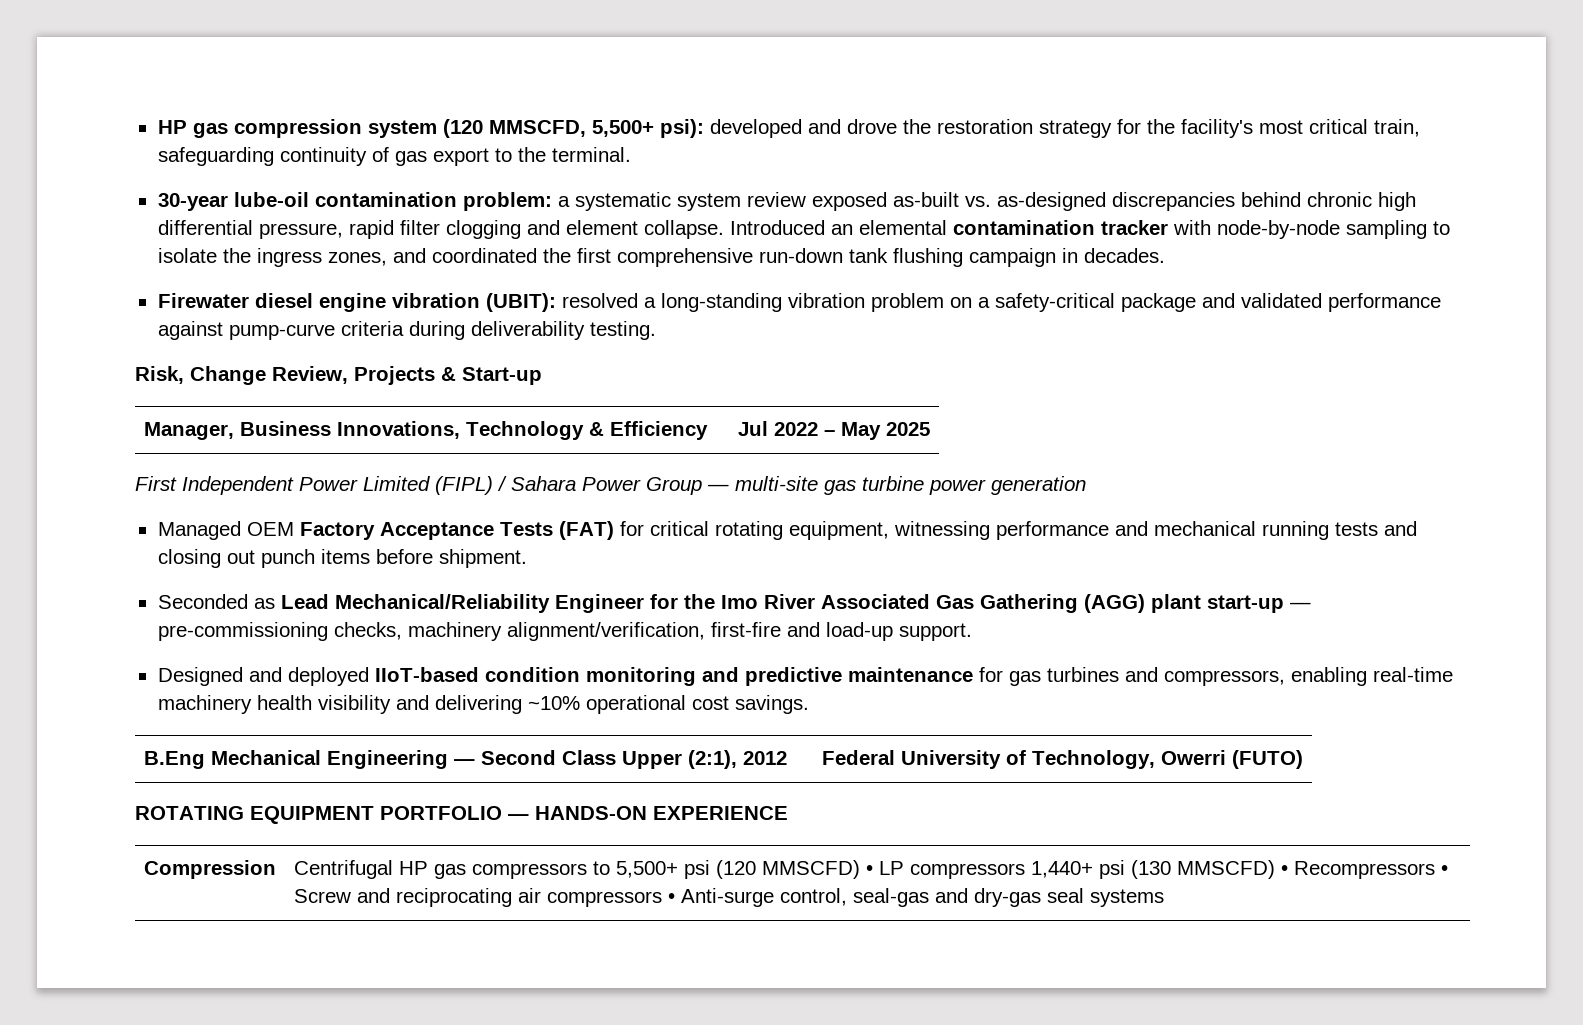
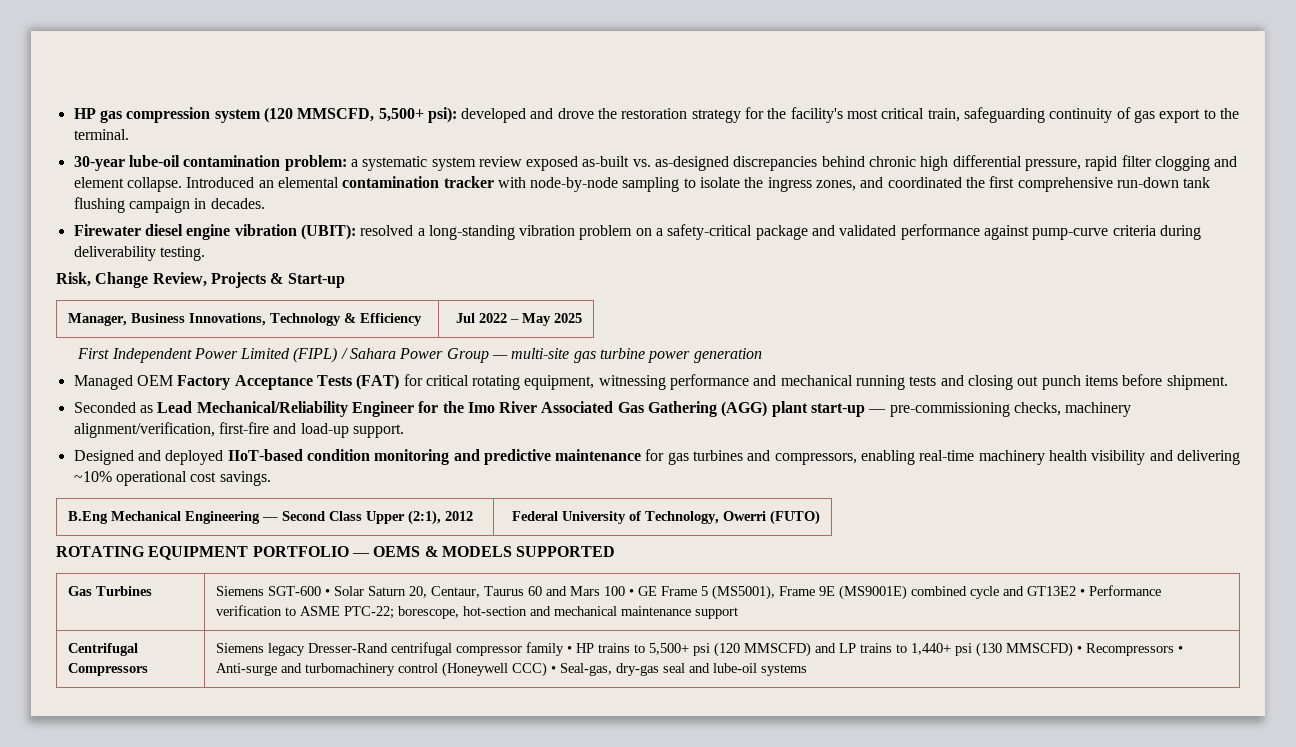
[535,806,788,820] [143,860,276,879] [293,860,587,879] HANDS-ON EXPERIENCE // Compression | Centrifugal HP gas compressors -> [373,546,616,557] [67,586,152,596] [215,585,1161,600] [215,605,738,619] [67,643,138,656] [67,663,148,676] [215,642,630,656] OEMS & MODELS SUPPORTED // Gas Turbines | Siemens SGT-600 • Solar Saturn 20, Centaur, Taurus 60 and Mars 100 • GE Frame 5 (MS5001), Frame 9E (MS9001E) combined cycle and GT13E2 • Performance verification to ASME PTC-22; borescope, hot-section and mechanical maintenance support // Centrifugal Compressors | Siemens legacy Dresser-Rand centrifugal compressor family • HP trains
[865,861,1025,879] • LP compressors -> [814,643,907,653] and LP trains to
[293,888,1084,907] Screw and reciprocating air compressors • Anti-surge control, seal-gas and dry-gas seal -> [215,662,757,677] Anti-surge and turbomachinery control (Honeywell CCC) • Seal-gas, dry-gas seal and lube-oil

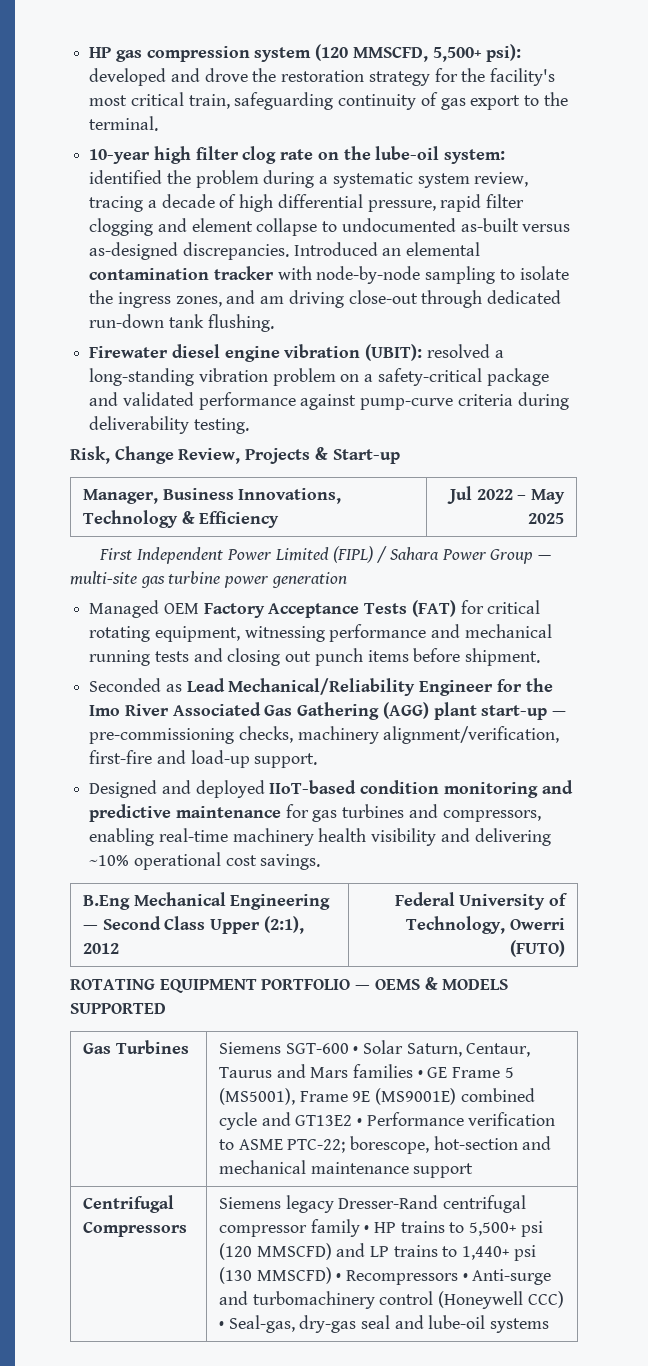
[73,155,917,171] 30-year lube-oil contamination problem: a systematic system review exposed as-built vs. as-designed discrepancies behind chronic -> [89,146,506,164] [89,170,529,188] [89,194,237,212] 10-year high filter clog rate on the lube-oil system: identified the problem during a systematic system review, tracing a decade of
[126,177,182,192] collapse. -> [256,218,571,236] [89,242,289,260] collapse to undocumented as-built versus as-designed discrepancies.
[887,176,1211,192] [73,197,265,213] coordinated the first comprehensive run-down tank flushing campaign in decades. -> [260,290,562,308] [89,314,274,332] am driving close-out through dedicated run-down tank flushing.
[367,586,427,598] Saturn 20, -> [406,1043,462,1057] Saturn,
[527,586,542,596] 60 -> (272, 1072) none
[603,586,625,596] 100 -> [352,1064,413,1078] families

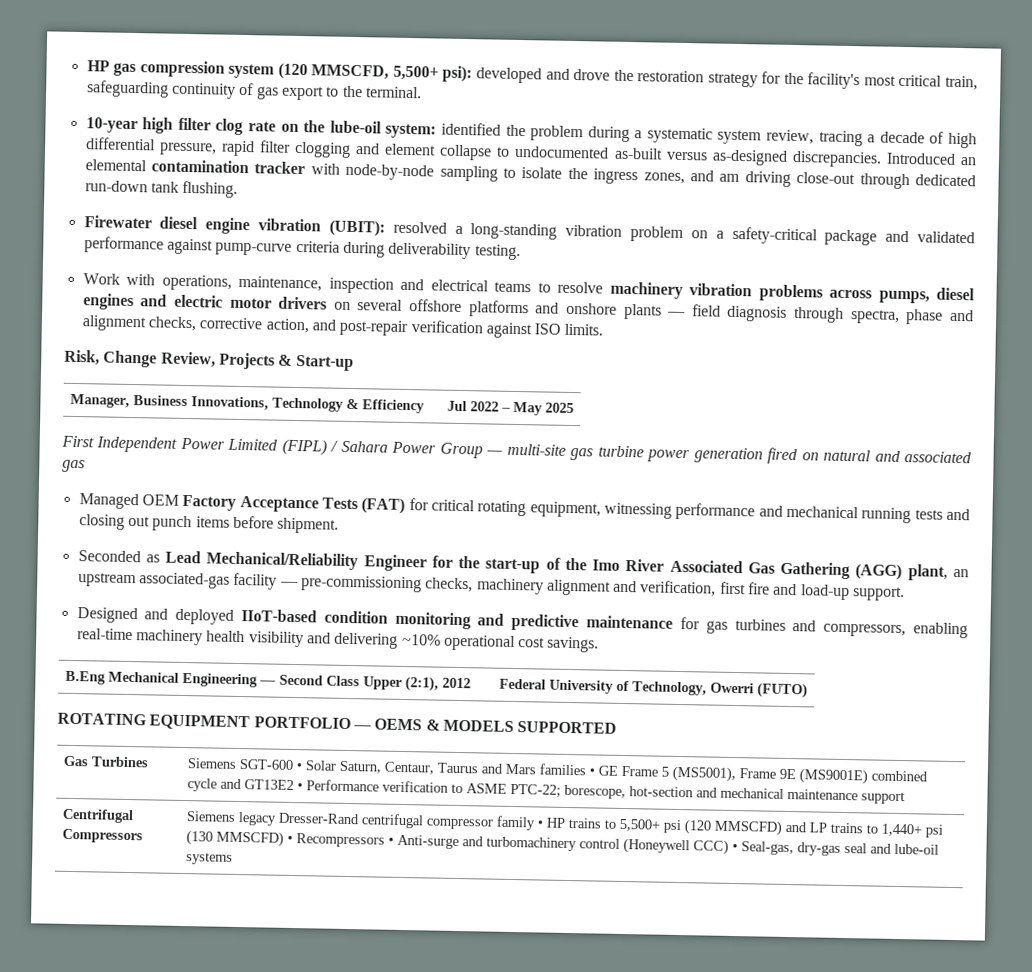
(249, 426) none -> [82,273,976,304] [82,293,974,325] [81,315,604,339] // Work with operations, maintenance, inspection and electrical teams to resolve machinery vibration problems across pumps, diesel engines and electric motor drivers on several offshore platforms and onshore plants — field diagnosis through spectra, phase and alignment checks, corrective action, and post-repair verification against ISO limits.
(347, 580) none -> [767,447,973,465] [62,459,85,473] fired on natural and associated gas
(553, 685) none -> [485,557,587,574] start-up of the
[433,702,567,720] [89,726,560,744] [89,750,153,764] plant start-up — pre-commissioning checks, machinery alignment/verification, first-fire -> [907,564,969,581] [77,572,771,597] plant, an upstream associated-gas facility — pre-commissioning checks, machinery alignment and verification, first fire

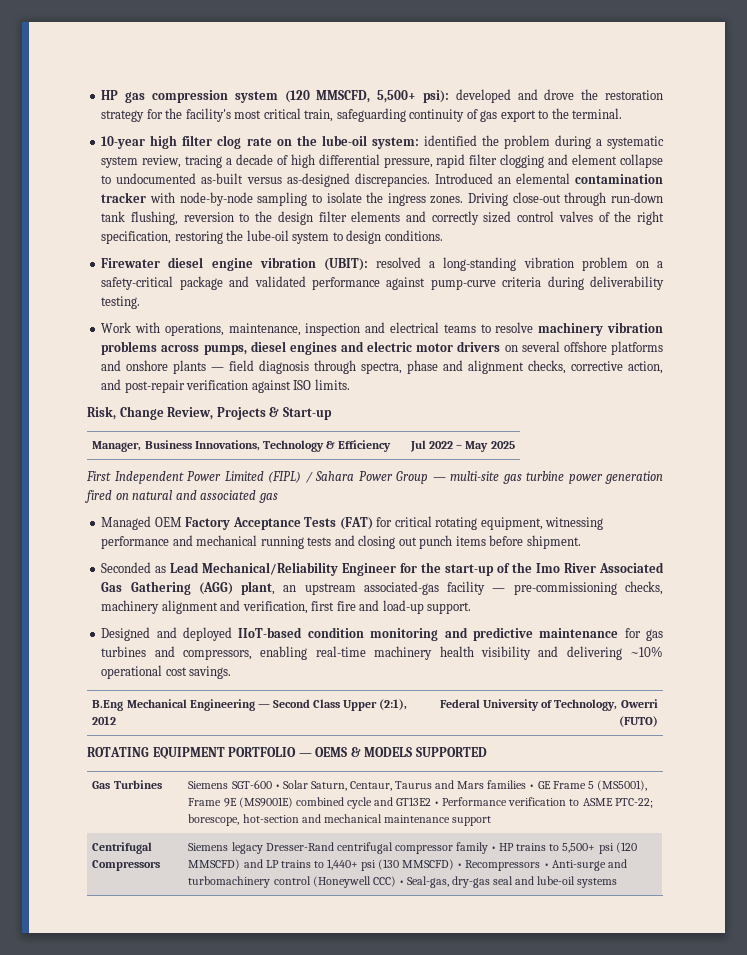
[643,170,791,187] zones, and am driving -> [430,193,509,206] zones. Driving
[914,174,976,187] dedicated -> (607, 199) none
[182,180,239,198] flushing. -> [131,211,665,225] [101,230,443,244] flushing, reversion to the design filter elements and correctly sized control valves of the right specification, restoring the lube-oil system to design conditions.

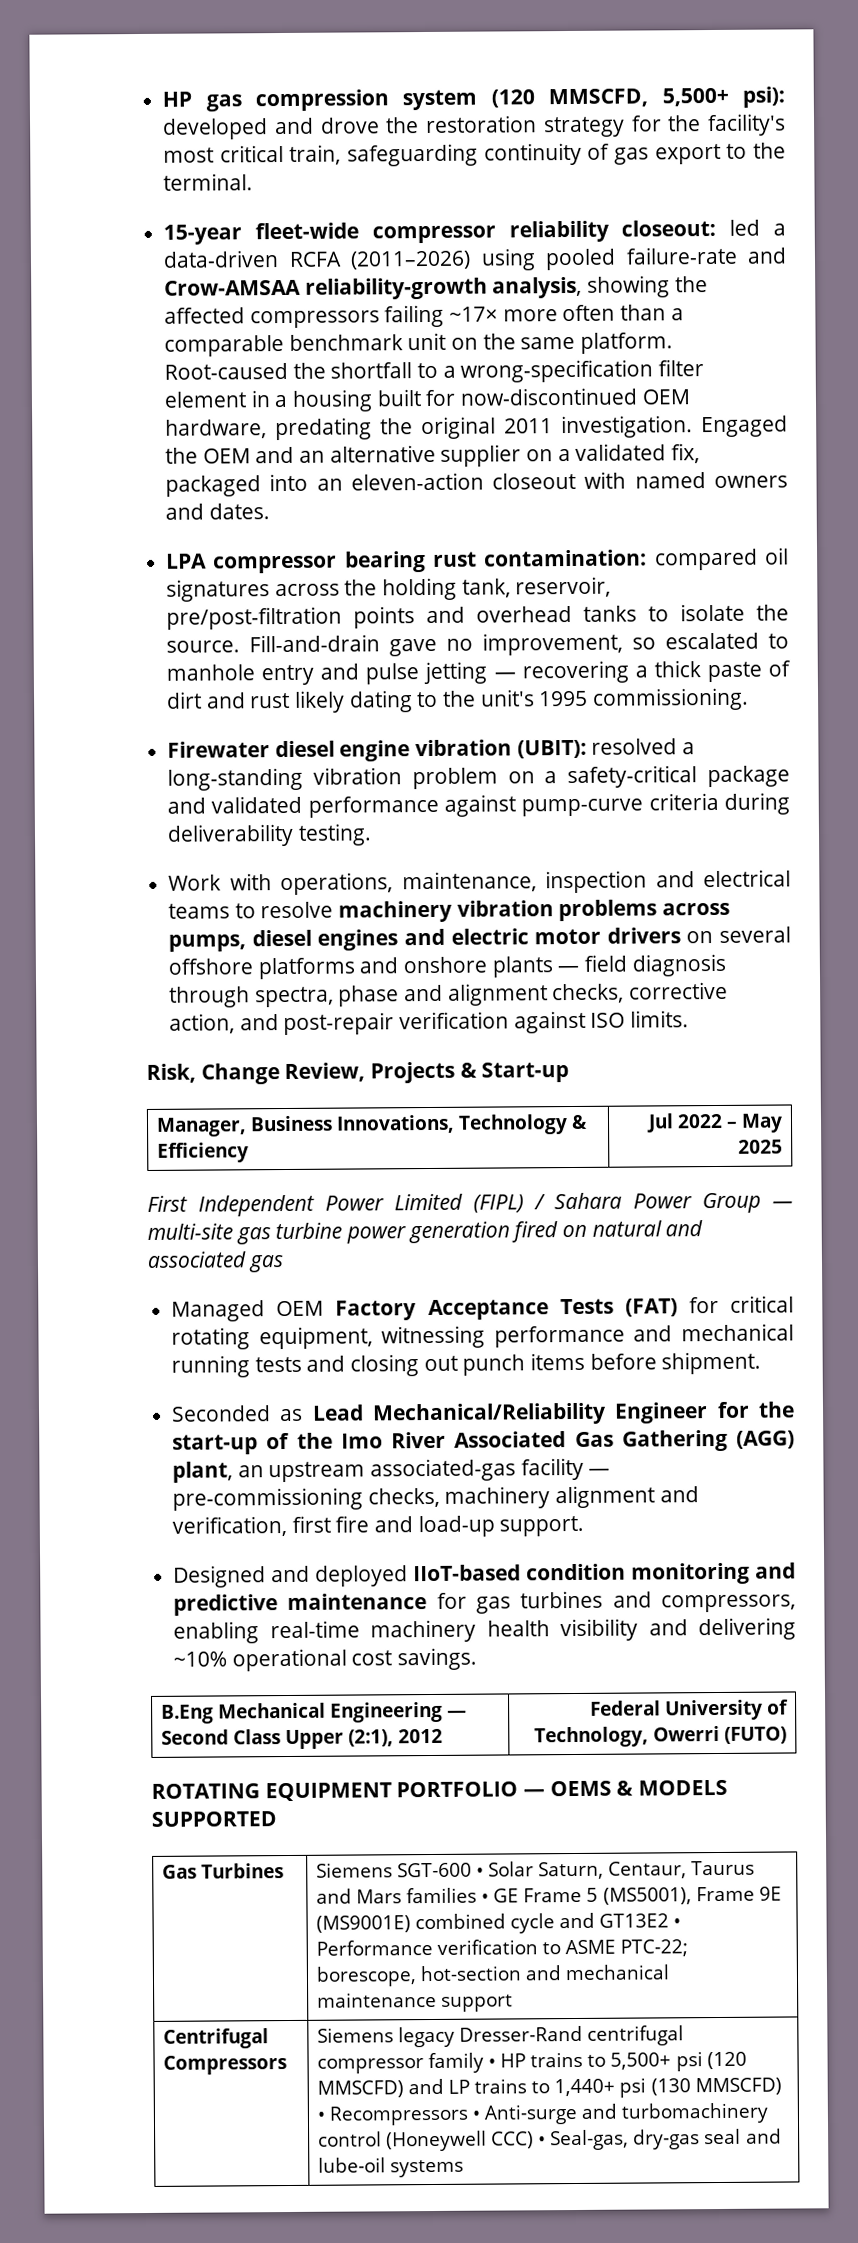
[101,135,665,149] [101,154,663,168] [101,173,663,187] [101,192,663,206] [101,211,665,225] [101,230,443,244] 10-year high filter clog rate on the lube-oil system: identified the problem during a systematic system review, tracing a decade of high differential pressure, rapid filter clogging and element collapse to undocumented as-built versus as-designed discrepancies. Introduced an elemental contamination tracker with node-by-node sampling to isolate the ingress zones. Driving close-out through run-down tank flushing, reversion to the design filter elements and correctly sized control valves of the right specification, restoring the lube-oil system to design conditions. -> [163,219,787,245] [163,246,787,271] [164,275,708,300] [164,304,684,329] [164,332,674,357] [164,359,705,383] [164,387,690,412] [165,415,788,441] [165,443,701,467] [165,471,788,497] [165,503,270,520] [166,547,789,574] [166,576,612,602] [166,603,789,630] [166,632,789,657] [166,660,791,686] [166,687,750,713] 15-year fleet-wide compressor reliability closeout: led a data-driven RCFA (2011–2026) using pooled failure-rate and Crow-AMSAA reliability-growth analysis, showing the affected compressors failing ~17× more often than a comparable benchmark unit on the same platform. Root-caused the shortfall to a wrong-specification filter element in a housing built for now-discontinued OEM hardware, predating the original 2011 investigation. Engaged the OEM and an alternative supplier on a validated fix, packaged into an eleven-action closeout with named owners and dates. // LPA compressor bearing rust contamination: compared oil signatures across the holding tank, reservoir, pre/post-filtration points and overhead tanks to isolate the source. Fill-and-drain gave no improvement, so escalated to manhole entry and pulse jetting — recovering a thick paste of dirt and rust likely dating to the unit's 1995 commissioning.

